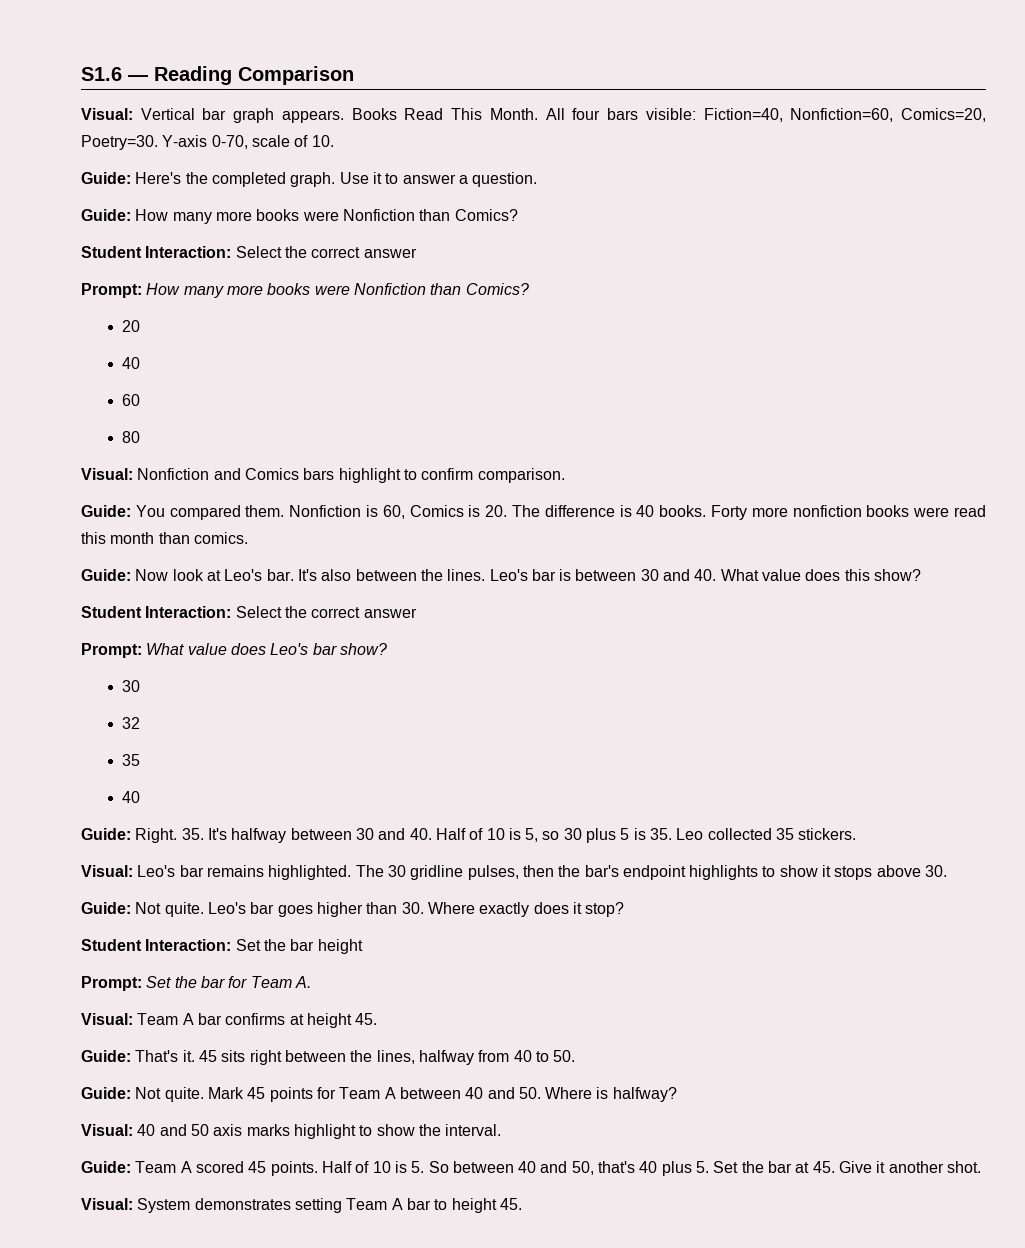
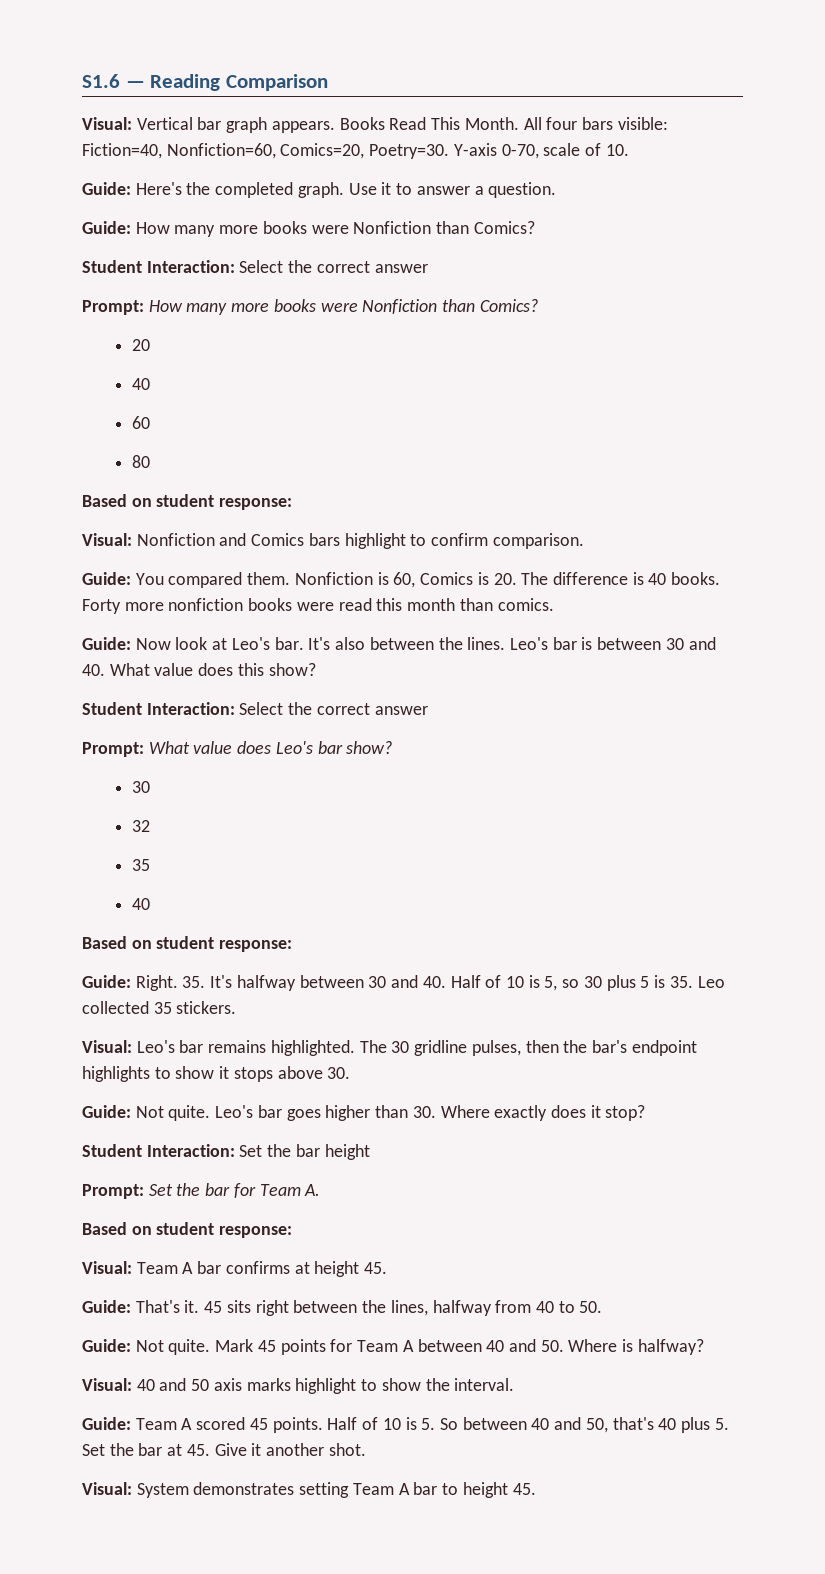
(141, 437) none -> [82,494,293,510] // Based on student response:
(141, 797) none -> [82,936,293,952] // Based on student response:
(311, 982) none -> [82,1222,293,1238] // Based on student response:

